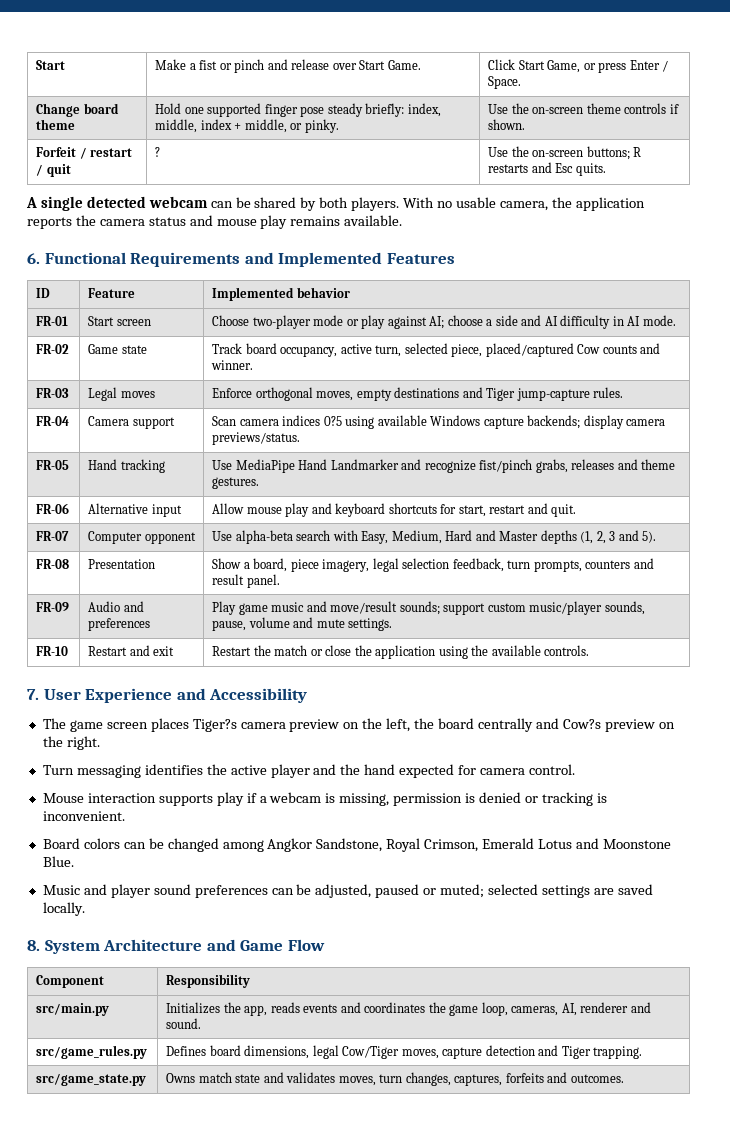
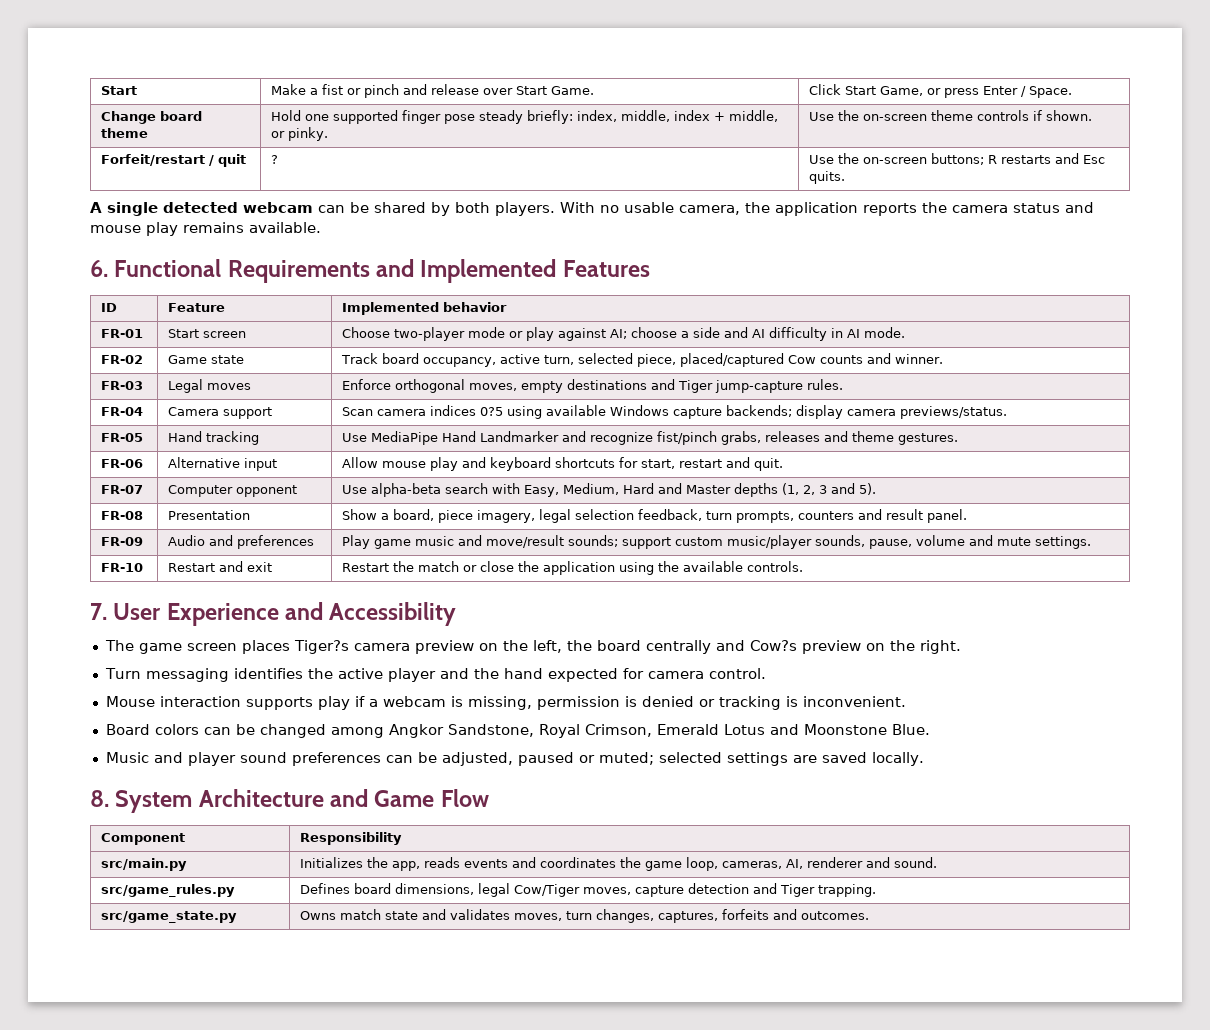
[36,147,133,159] Forfeit / restart -> [101,154,206,166] Forfeit/restart

